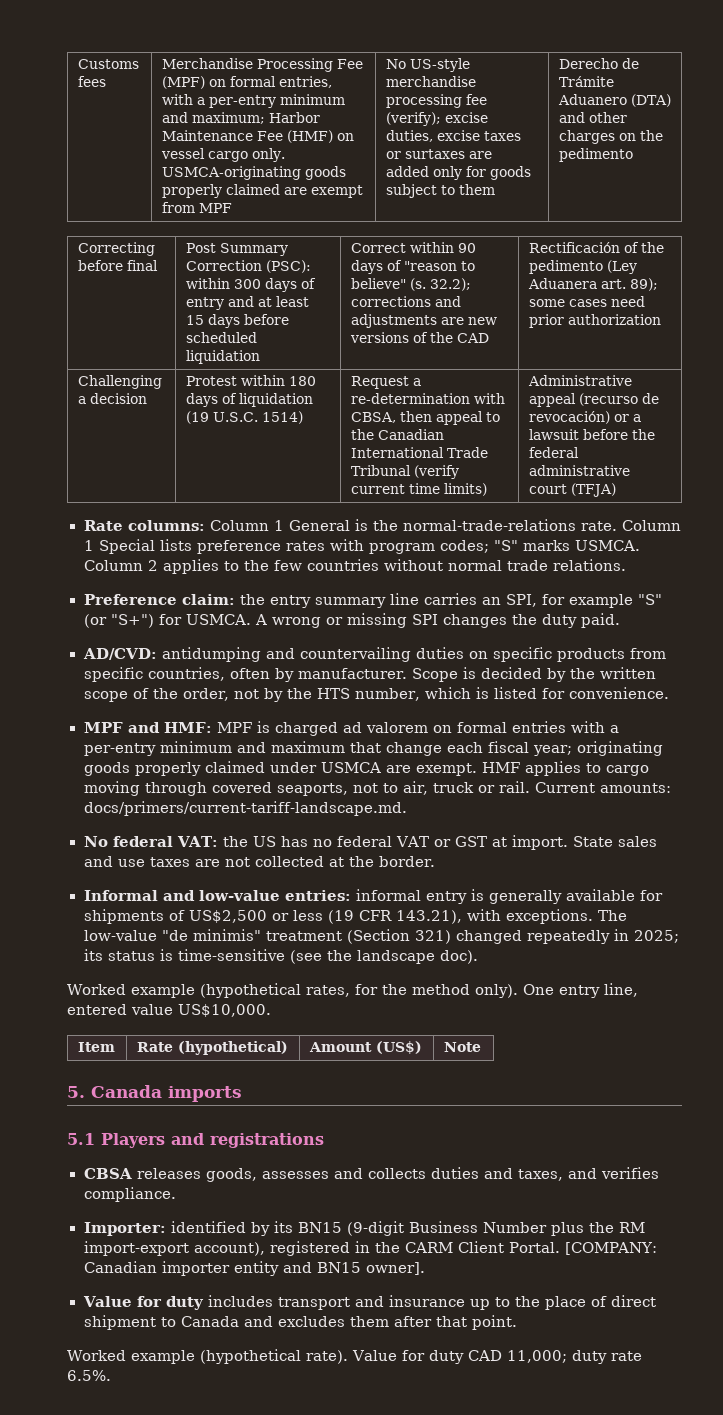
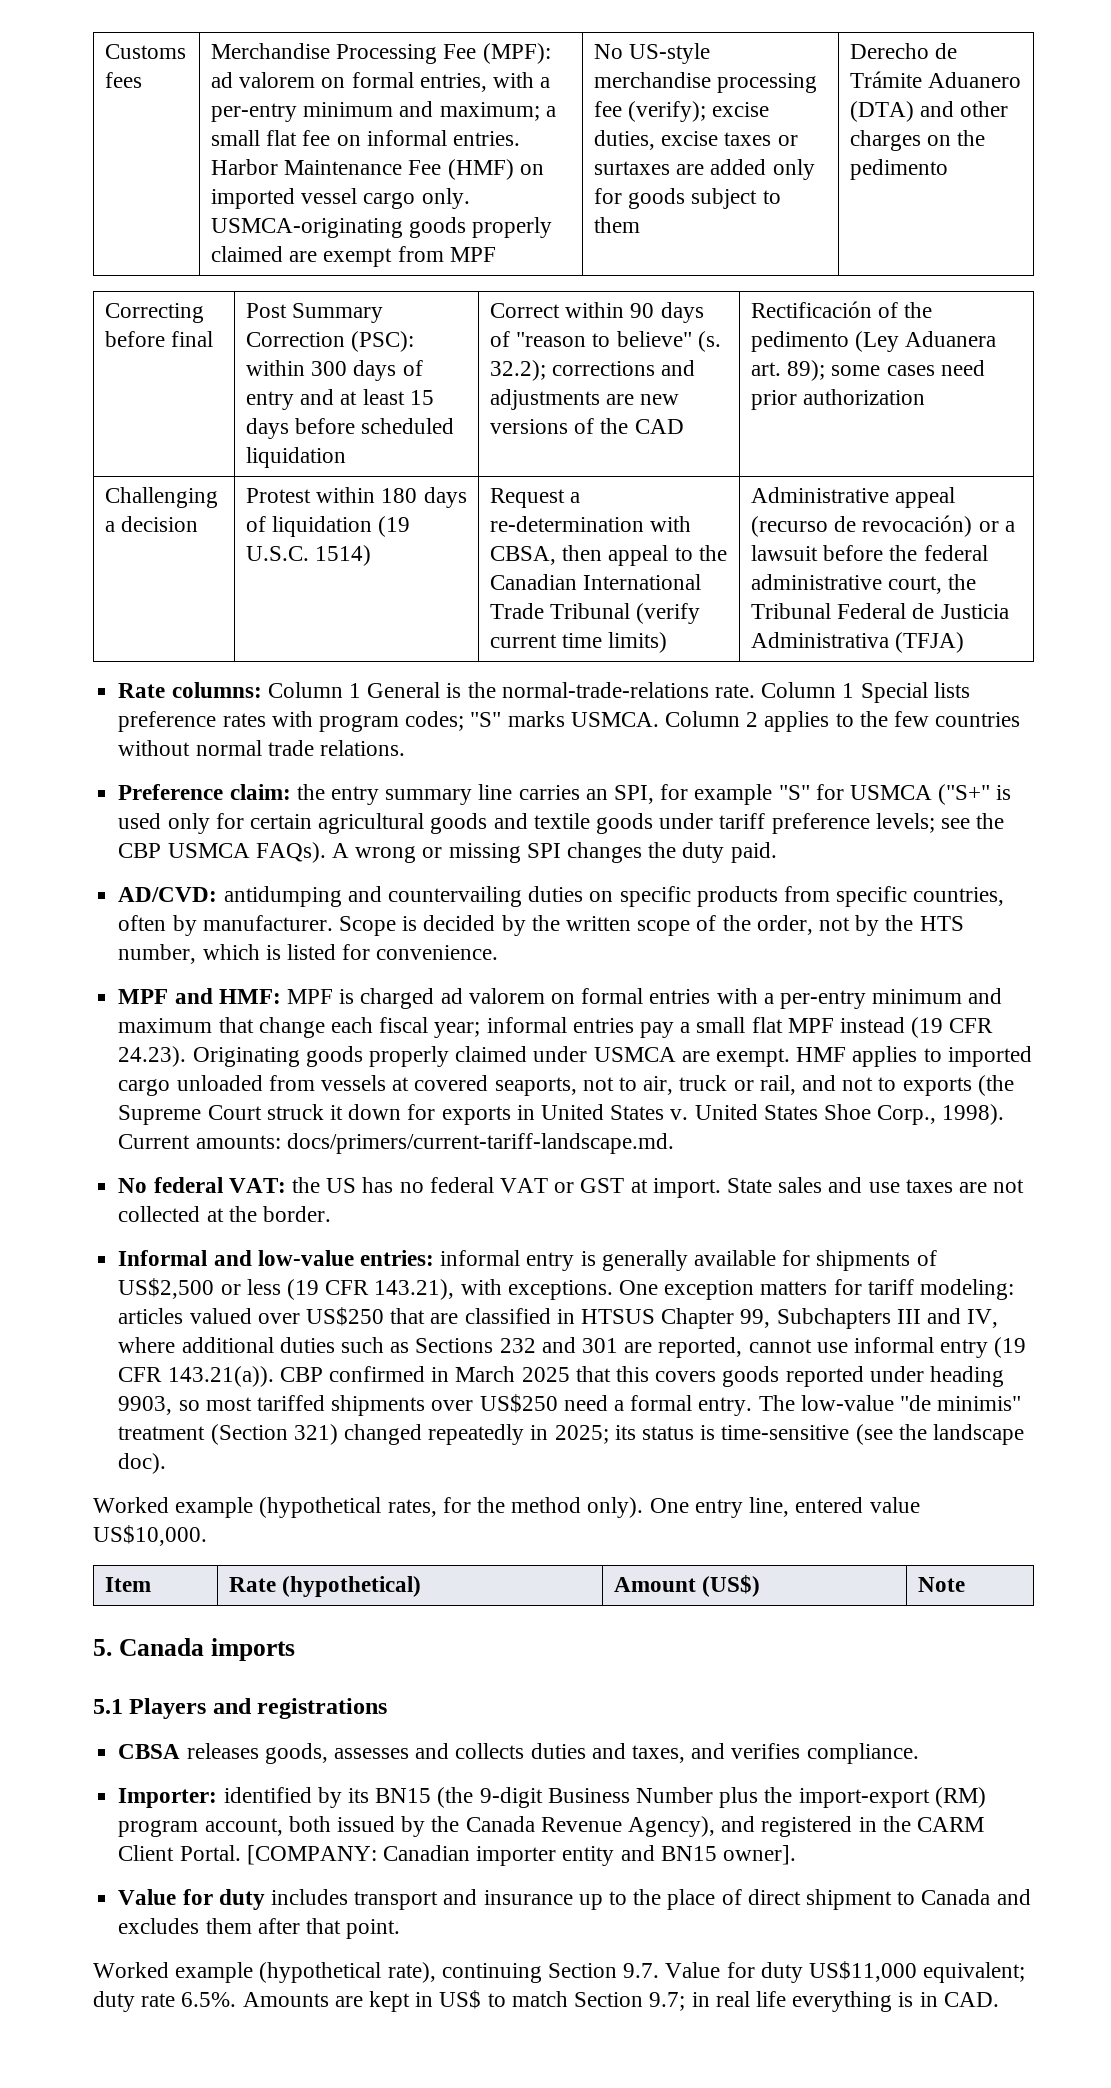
[161,76,205,89] (MPF) -> [482,43,551,64] [210,72,316,88] (MPF): ad valorem
(265, 118) none -> [545,106,556,117] [210,130,521,146] a small flat fee on informal entries.
(354, 137) none -> [210,188,295,209] imported
[528,484,567,494] court -> [888,574,977,594] [750,603,1009,619] [750,632,889,648] court, the Tribunal Federal de Justicia Administrativa
[83,614,251,628] (or "S+") for USMCA. -> [815,784,1012,805] [118,813,1005,834] [118,842,326,863] for USMCA ("S+" is used only for certain agricultural goods and textile goods under tariff preference levels; see the CBP USMCA FAQs).
[576,741,663,756] originating -> [486,1017,994,1038] [118,1046,300,1067] informal entries pay a small flat MPF instead (19 CFR 24.23). Originating
[605,765,649,776] [83,781,207,796] cargo moving through -> [947,1046,1032,1067] [118,1075,410,1096] imported cargo unloaded from vessels at
[499,781,531,793] rail. -> [759,1075,1014,1096] [118,1104,1005,1125] rail, and not to exports (the Supreme Court struck it down for exports in United States v. United States Shoe Corp., 1998).
(593, 916) none -> [618,1279,1015,1300] [118,1307,999,1329] [118,1337,1027,1358] [118,1366,1005,1387] [118,1394,753,1416] One exception matters for tariff modeling: articles valued over US$250 that are classified in HTSUS Chapter 99, Subchapters III and IV, where additional duties such as Sections 232 and 301 are reported, cannot use informal entry (19 CFR 143.21(a)). CBP confirmed in March 2025 that this covers goods reported under heading 9903, so most tariffed shipments over US$250 need a formal entry.
[346,1221,404,1236] (9-digit -> [437,1787,543,1808] (the 9-digit
[618,1222,645,1233] [83,1241,265,1256] RM import-export account), -> [798,1787,986,1808] [118,1816,756,1837] import-export (RM) program account, both issued by the Canada Revenue Agency), and
[305,1350,567,1364] rate). Value for duty CAD 11,000; -> [387,1961,1026,1983] rate), continuing Section 9.7. Value for duty US$11,000 equivalent;
(111, 1375) none -> [242,1990,999,2012] Amounts are kept in US$ to match Section 9.7; in real life everything is in CAD.

